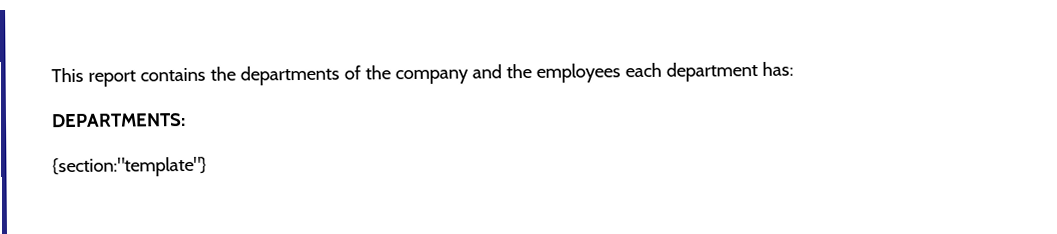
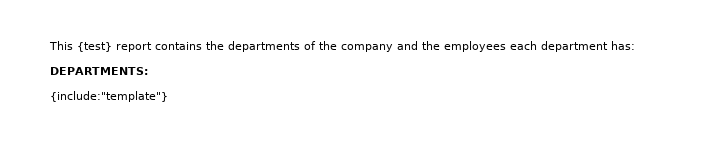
(84, 75) none -> [77,42,112,52] {test}
[52,156,207,178] {section:"template"} -> [50,91,168,102] {include:"template"}

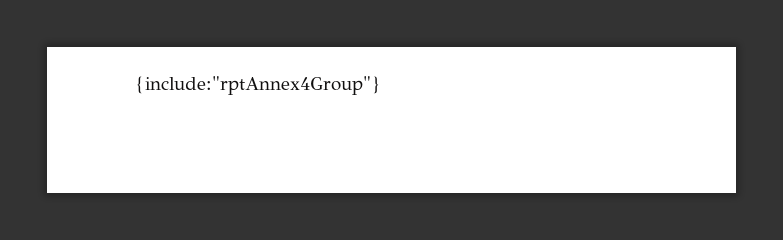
[49,41,635,52] [50,67,148,75] [50,91,168,102] This {test} report contains the departments of the company and the employees each department has: // DEPARTMENTS: // {include:"template"} -> [135,76,381,95] {include:"rptAnnex4Group"}

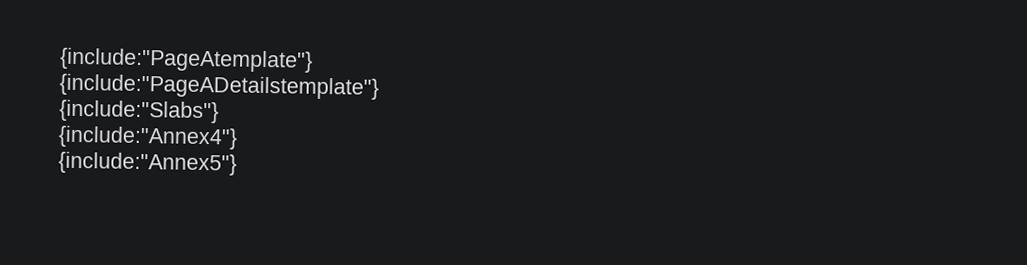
[135,76,381,95] {include:"rptAnnex4Group"} -> [59,47,313,73] [59,73,379,100] [59,99,219,124] [58,125,238,150] [58,151,237,176] {include:"PageAtemplate"} // {include:"PageADetailstemplate"} // {include:"Slabs"} // {include:"Annex4"} // {include:"Annex5"}

